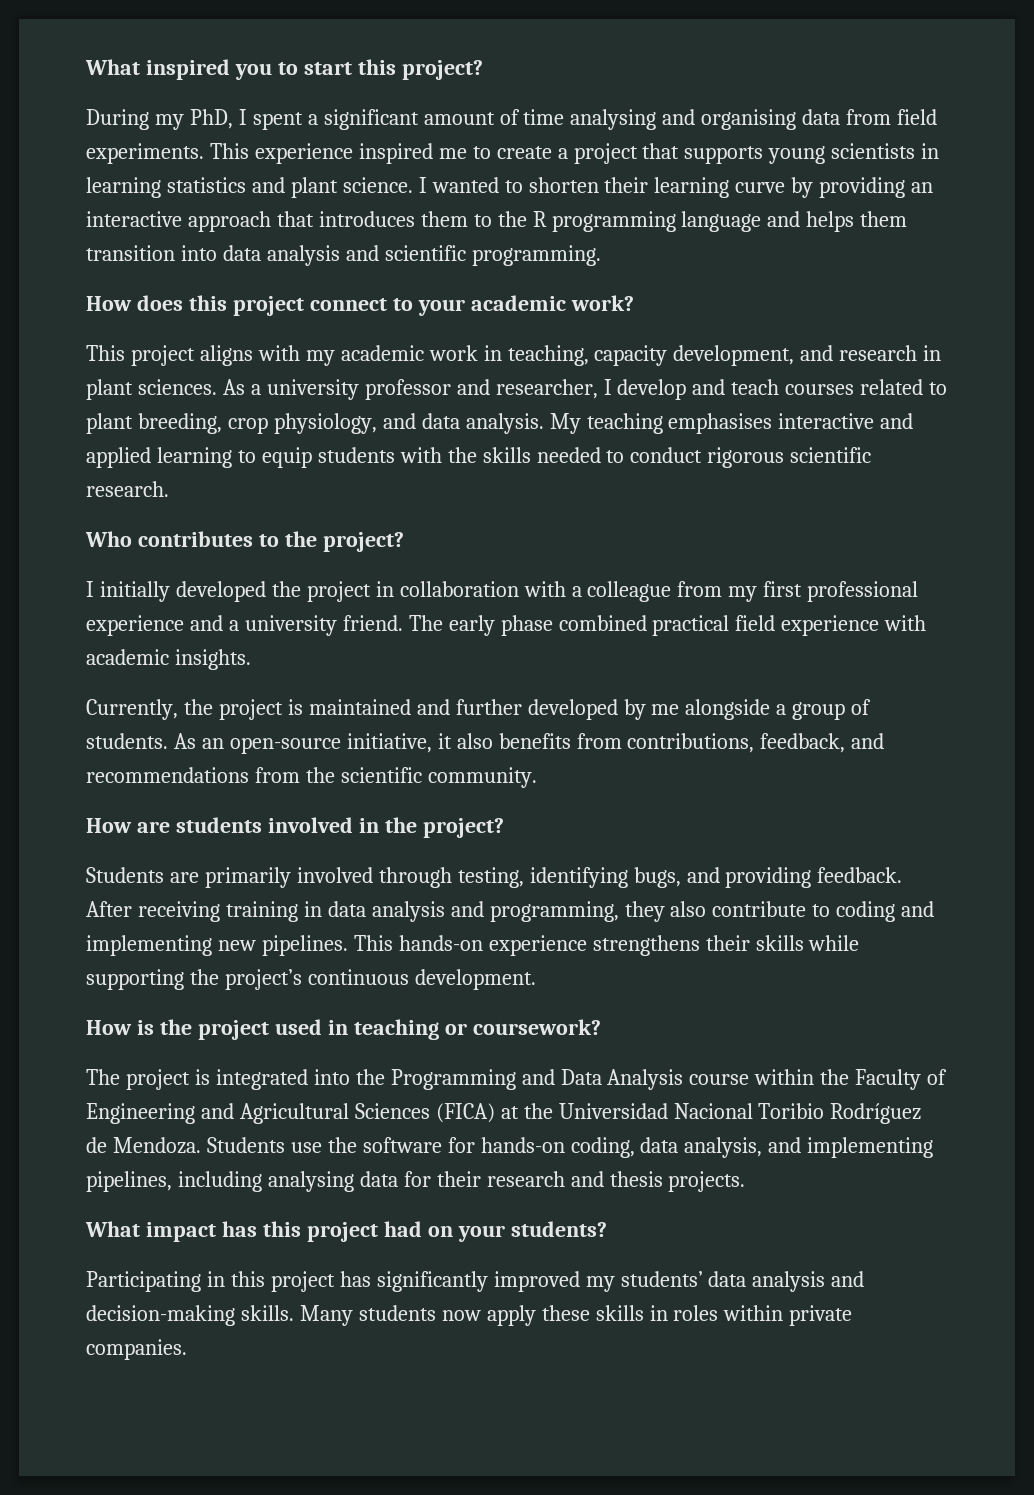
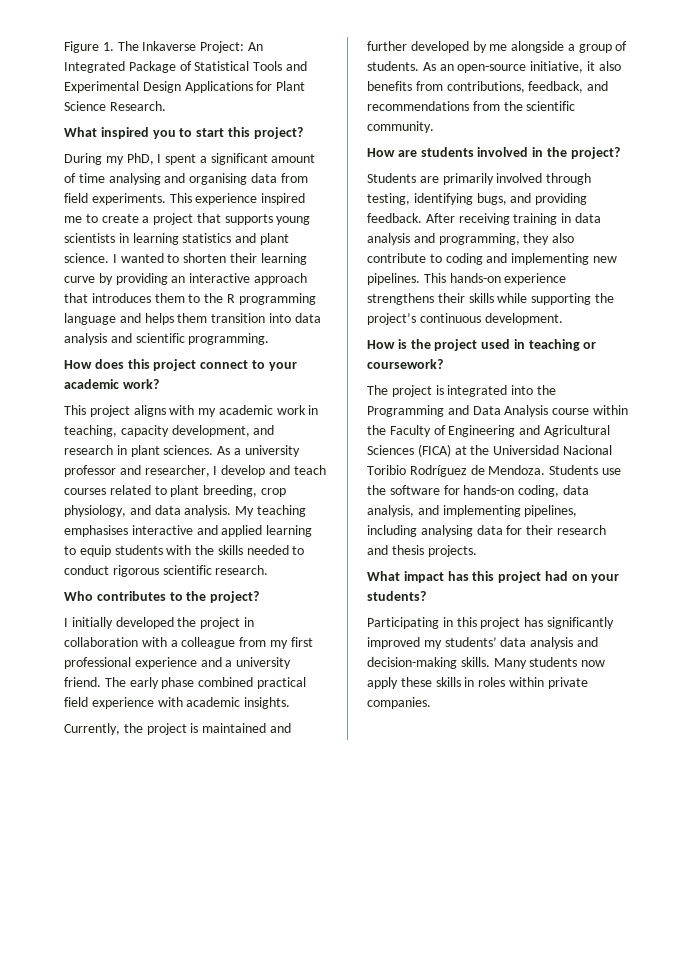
(85, 67) none -> [64,41,263,53] [64,61,307,73] [64,81,306,93] [64,101,166,111] Figure 1. The Inkaverse Project: An Integrated Package of Statistical Tools and Experimental Design Applications for Plant Science Research. //

